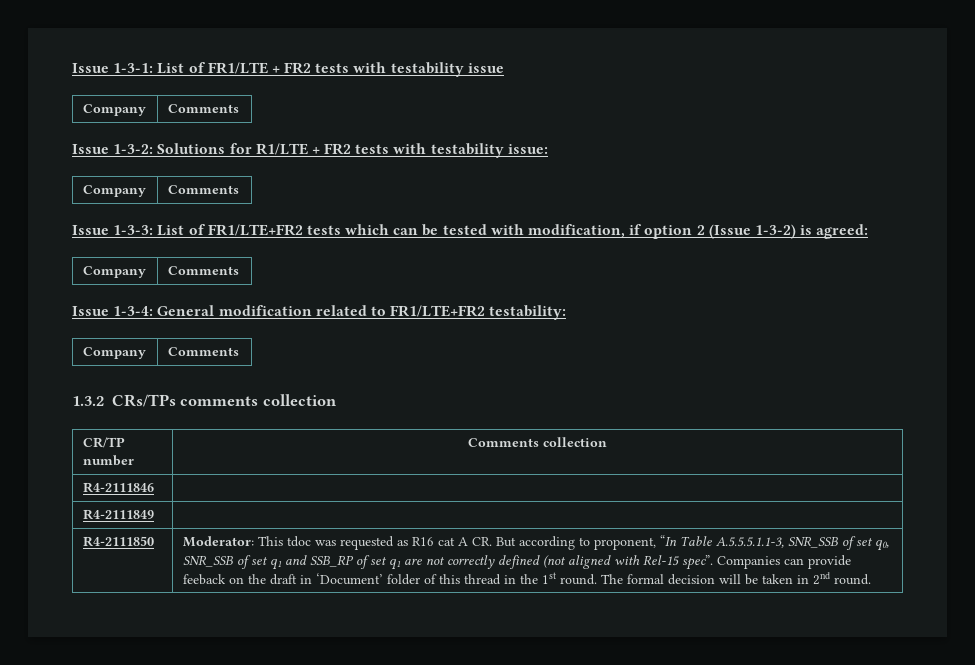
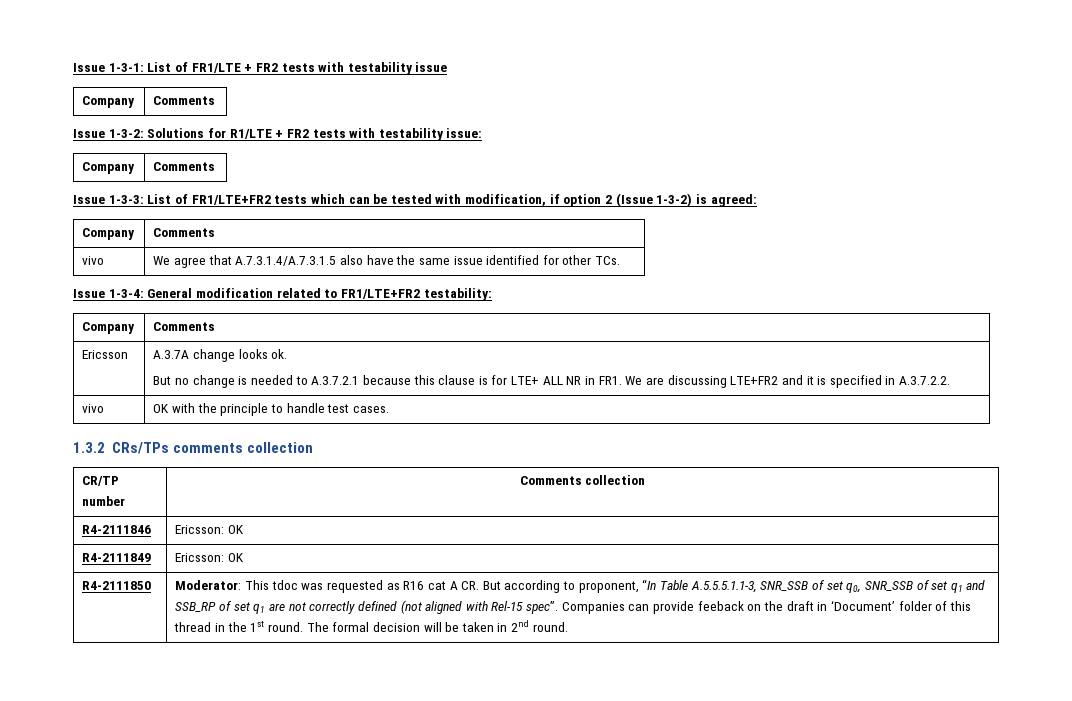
(239, 270) none -> [82,256,105,265] [153,255,621,268] // vivo | We agree that A.7.3.1.4/A.7.3.1.5 also have the same issue identified for other TCs.
(239, 351) none -> [82,350,129,359] [153,349,288,362] [153,375,951,388] [82,404,105,413] [153,403,389,416] // Ericsson | A.3.7A change looks ok. // But no change is needed to A.3.7.2.1 because this clause is for LTE+ ALL NR in FR1. We are discussing LTE+FR2 and it is specified in A.3.7.2.2. // vivo | OK with the principle to handle test cases.
(154, 487) none -> [175,525,245,534] Ericsson: OK
(154, 514) none -> [175,553,245,562] Ericsson: OK

